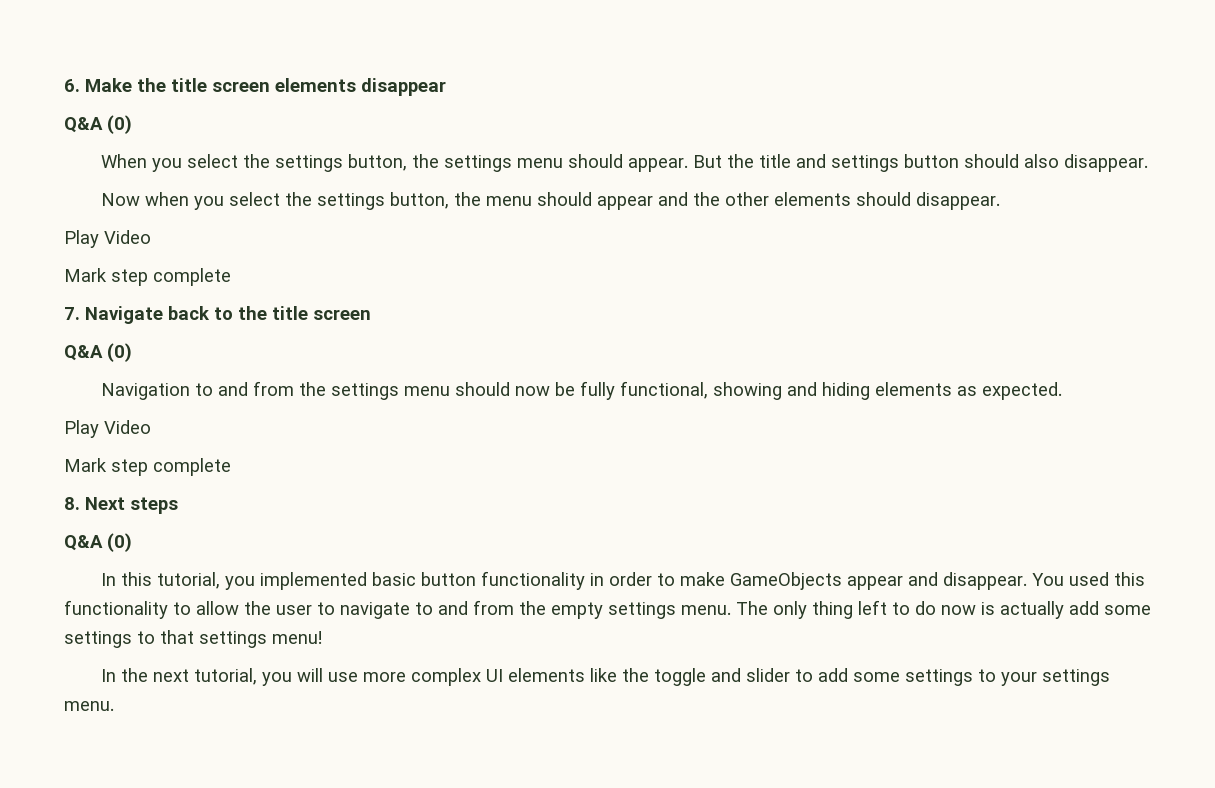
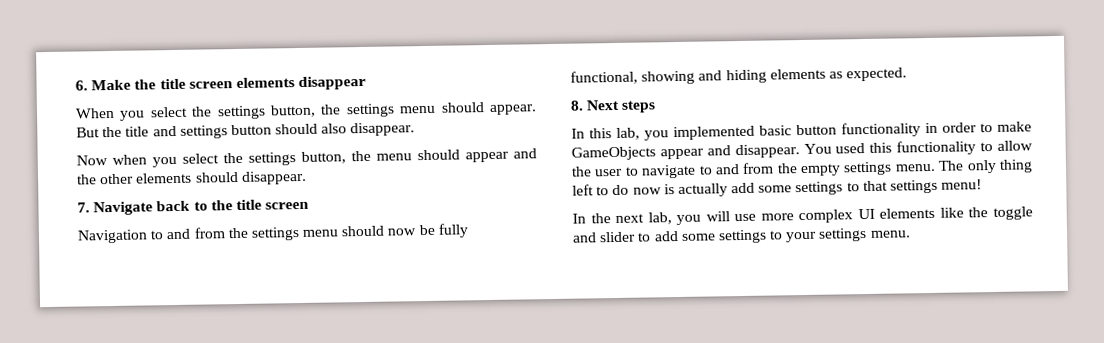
[64,115,132,134] // Q&A (0) -> (367, 83) none
[64,230,151,248] [64,268,231,286] // Play Video // Mark step complete -> (307, 177) none
[64,343,132,362] // Q&A (0) -> (310, 205) none
[64,420,151,438] [64,458,231,476] // Play Video // Mark step complete -> (908, 74) none
[64,533,132,552] // Q&A (0) -> (657, 106) none
[157,572,221,589] tutorial, -> [616,127,640,140] lab,
[194,668,258,685] tutorial, -> [647,212,672,225] lab,

